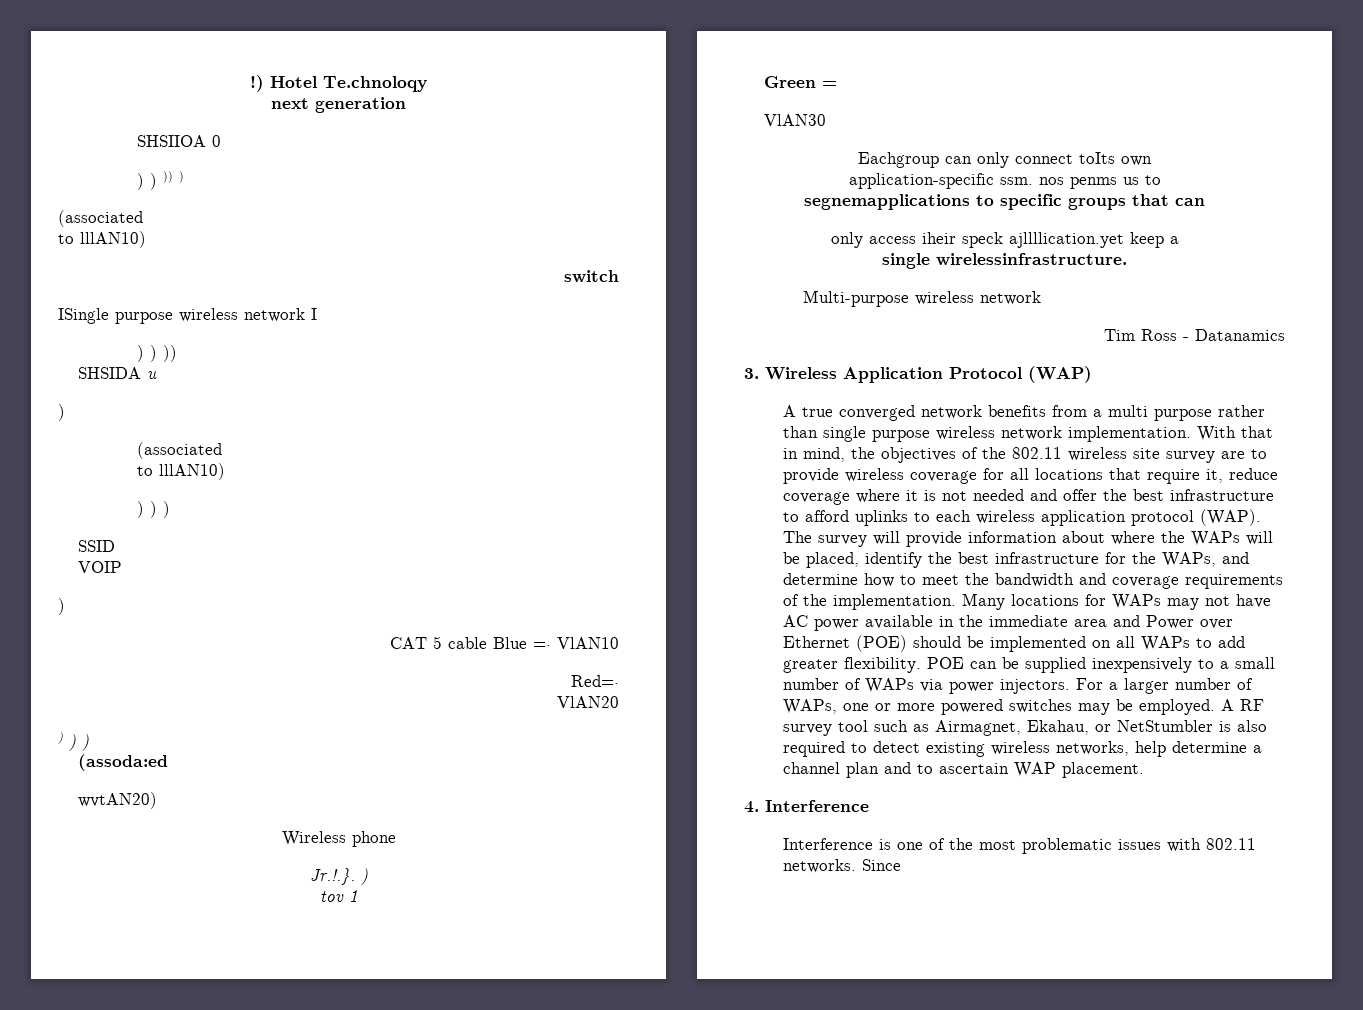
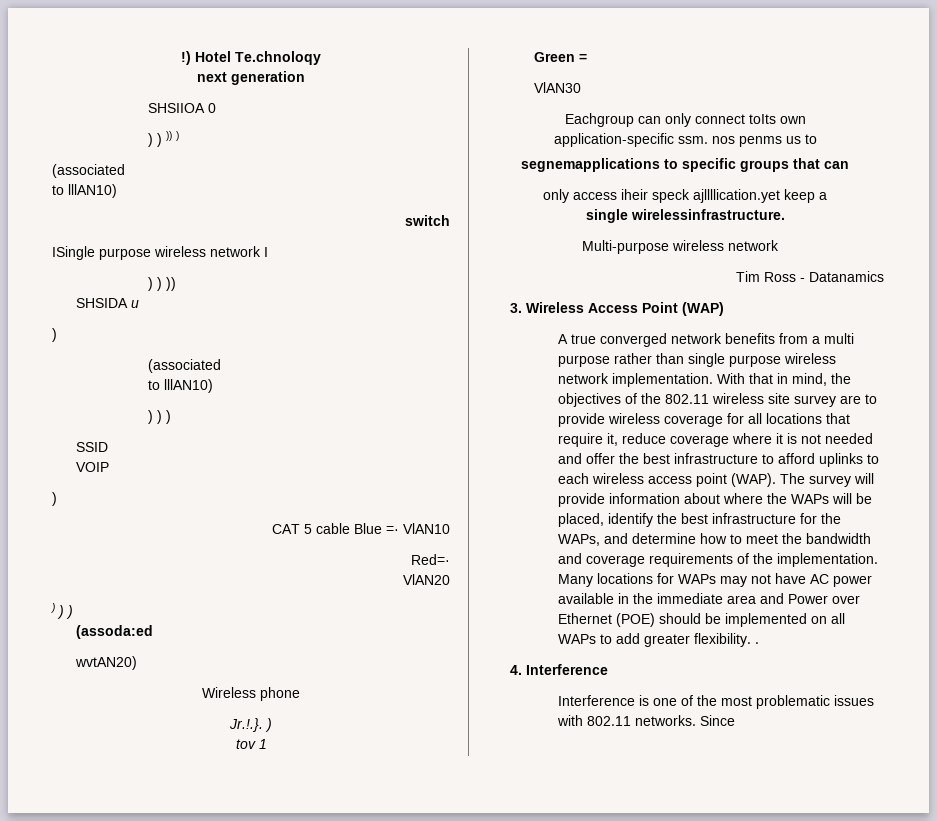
[842,367,1022,383] Application Protocol -> [588,302,679,313] Access Point
[1041,510,1195,526] application protocol -> [648,473,728,487] access point
[927,657,1276,673] [783,678,1254,694] [783,699,1265,715] [783,720,1268,736] [783,741,1263,757] [783,762,1145,778] POE can be supplied inexpensively to a small number of WAPs via power injectors. For a larger number of WAPs, one or more powered switches may be employed. A RF survey tool such as Airmagnet, Ekahau, or NetStumbler is also required to detect existing wireless networks, help determine a channel plan and to ascertain WAP placement. -> [755,642,760,644] .

